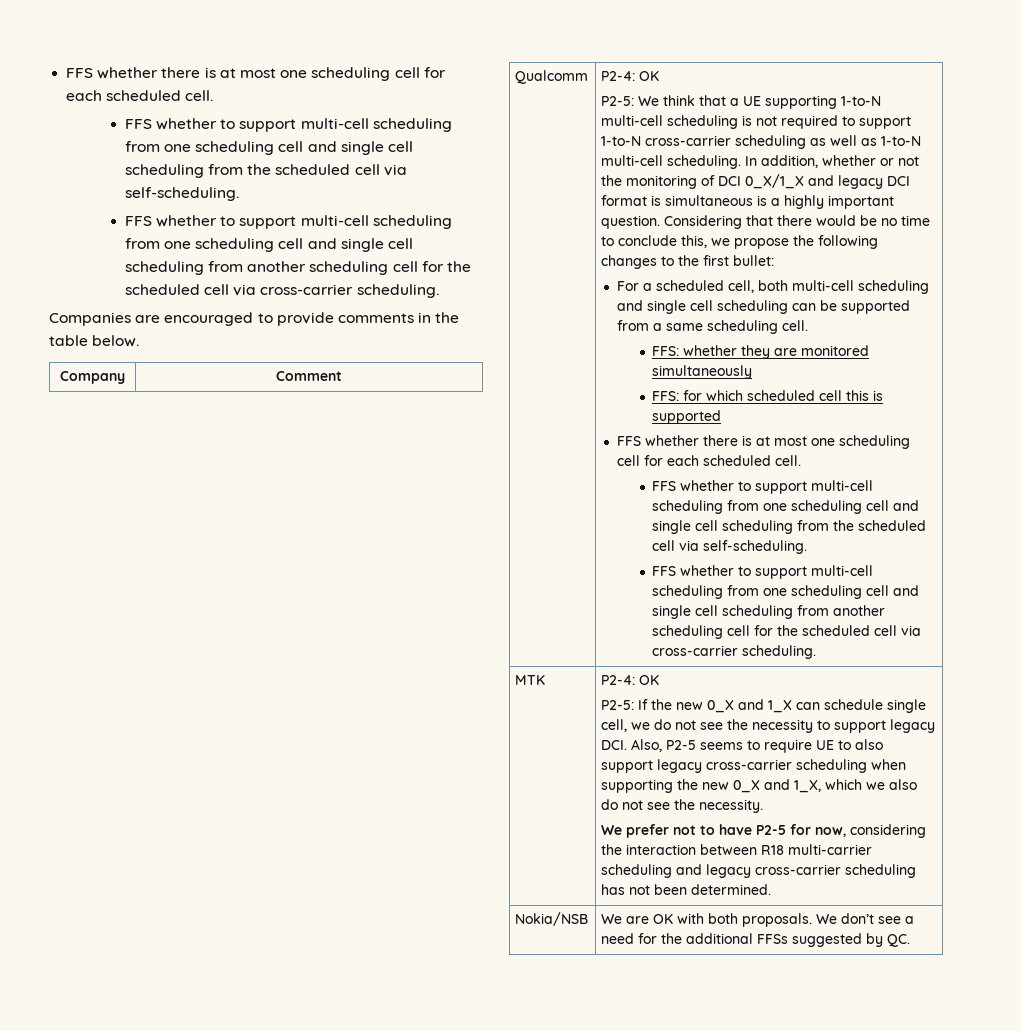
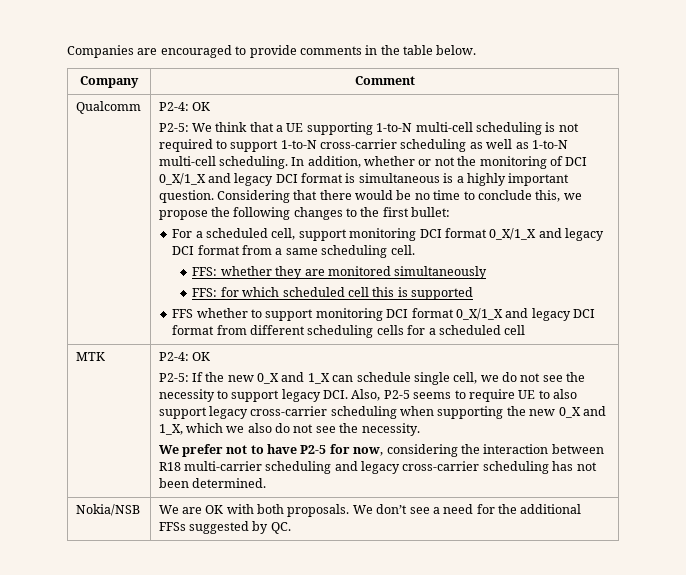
[66,67,446,81] [66,90,214,101] [124,118,452,132] [124,141,413,155] [124,164,407,178] [124,187,239,201] [124,215,452,229] [124,238,413,252] [124,261,471,275] [124,284,439,298] FFS whether there is at most one scheduling cell for each scheduled cell. // FFS whether to support multi-cell scheduling from one scheduling cell and single cell scheduling from the scheduled cell via self-scheduling. // FFS whether to support multi-cell scheduling from one scheduling cell and single cell scheduling from another scheduling cell for the scheduled cell via cross-carrier scheduling. // -> (67, 51) none
[757,280,929,294] [616,300,910,314] both multi-cell scheduling and single cell scheduling can be supported -> [298,228,605,241] [172,245,240,255] support monitoring DCI format 0_X/1_X and legacy DCI format
[702,435,910,449] [616,455,801,466] [652,480,874,494] [652,500,920,514] [652,520,927,534] [652,540,808,554] [652,565,874,579] [652,585,920,599] [652,605,886,619] [652,625,922,639] [652,645,817,659] there is at most one scheduling cell for each scheduled cell. // FFS whether to support multi-cell scheduling from one scheduling cell and single cell scheduling from the scheduled cell via self-scheduling. // FFS whether to support multi-cell scheduling from one scheduling cell and single cell scheduling from another scheduling cell for the scheduled cell via cross-carrier scheduling. -> [251,308,596,321] [172,325,526,338] to support monitoring DCI format 0_X/1_X and legacy DCI format from different scheduling cells for a scheduled cell

